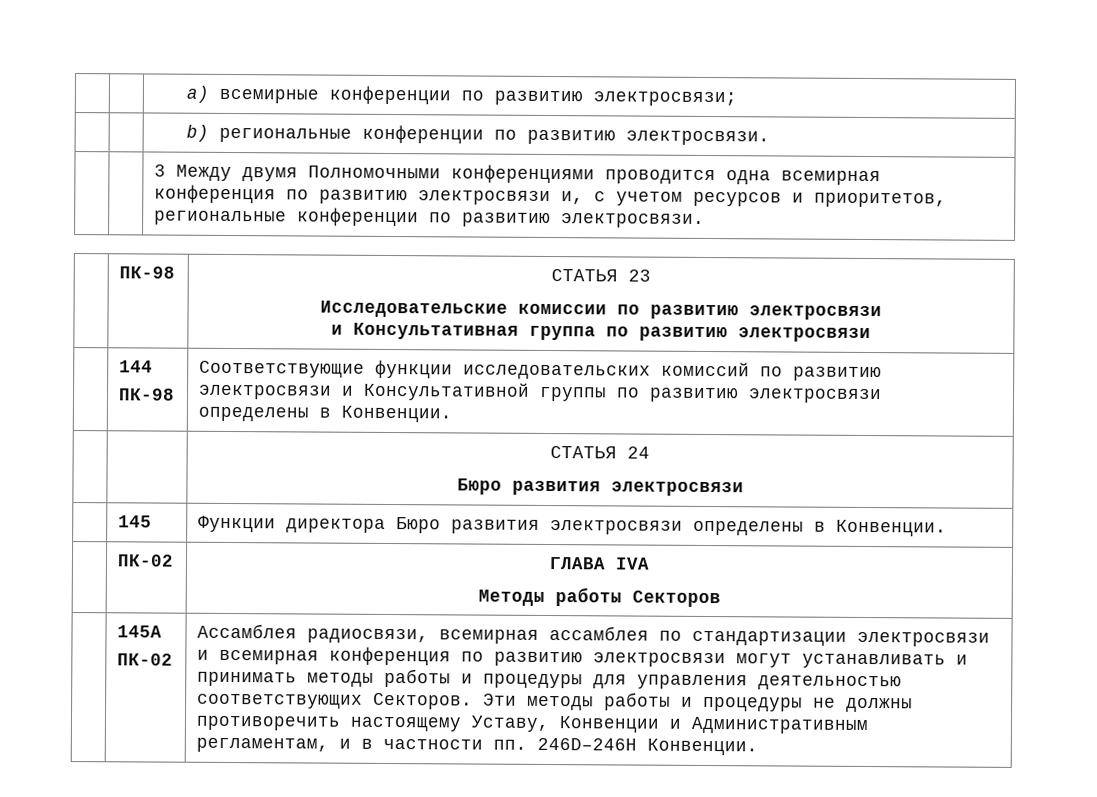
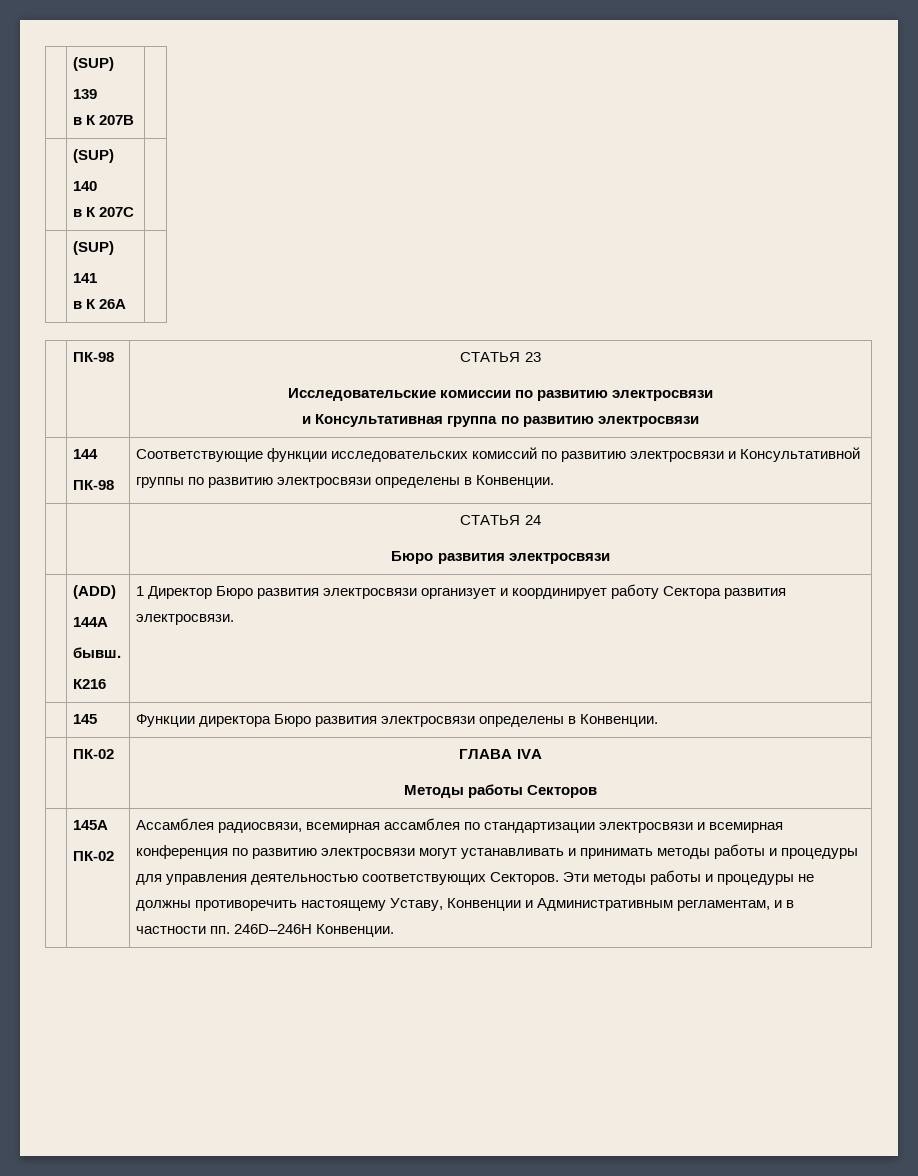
[185,85,737,107] [185,124,770,146] [154,164,882,186] [154,184,948,208] [154,207,706,228] | | a) всемирные конференции по развитию электросвязи; // | | b) региональные конференции по развитию электросвязи. // | | 3 Между двумя Полномочными конференциями проводится одна всемирная конференция по развитию электросвязи и, с учетом ресурсов и приоритетов, региональные конференции по развитию электросвязи. -> [72,57,114,71] [72,89,97,99] [72,115,134,125] [72,149,114,163] [72,181,97,191] [72,207,134,217] [72,241,114,255] [72,273,97,283] [72,299,126,309] | (SUP) // 139 // в К 207B | // | (SUP) // 140 // в К 207C | // | (SUP) // 141 // в К 26A |
(744, 489) none -> [72,585,116,599] [72,617,108,627] [72,647,121,658] [72,679,106,689] [135,584,787,599] [135,614,234,625] // | (ADD) // 144A // бывш. // К216 | 1 Директор Бюро развития электросвязи организует и координирует работу Сектора развития электросвязи.

